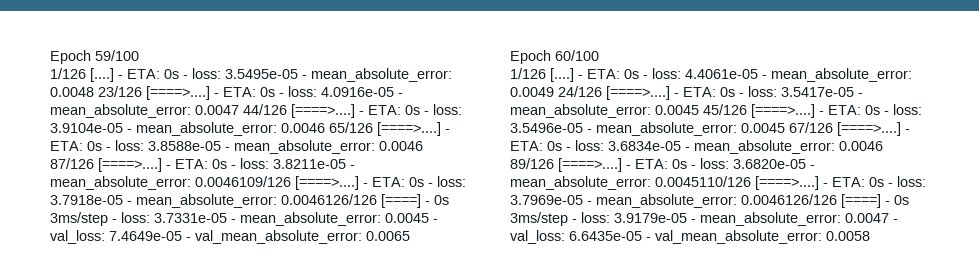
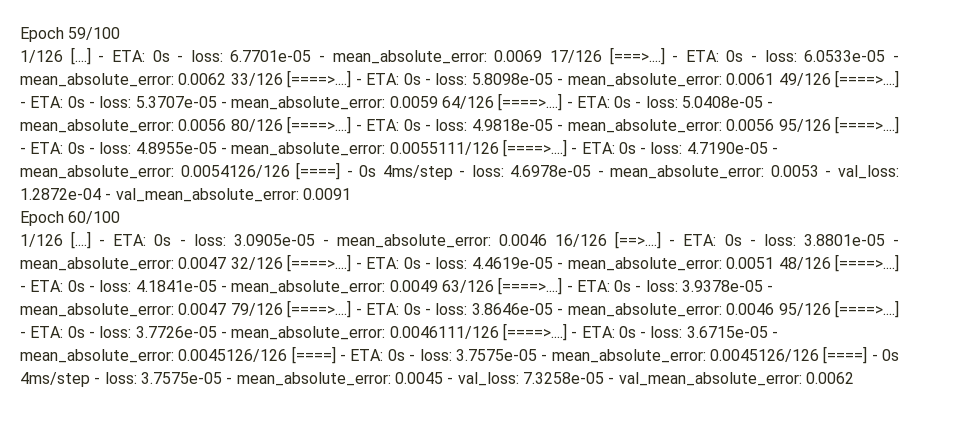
[225,68,452,82] [50,86,403,100] [50,104,462,118] [50,122,450,136] [50,140,423,154] [50,158,355,172] [50,176,466,190] [50,194,449,208] [50,212,438,226] [50,230,410,244] 3.5495e-05 - mean_absolute_error: 0.0048 23/126 [====>....] - ETA: 0s - loss: 4.0916e-05 - mean_absolute_error: 0.0047 44/126 [====>....] - ETA: 0s - loss: 3.9104e-05 - mean_absolute_error: 0.0046 65/126 [====>....] - ETA: 0s - loss: 3.8588e-05 - mean_absolute_error: 0.0046 87/126 [====>....] - ETA: 0s - loss: 3.8211e-05 - mean_absolute_error: 0.0046109/126 [====>....] - ETA: 0s - loss: 3.7918e-05 - mean_absolute_error: 0.0046126/126 [====] - 0s 3ms/step - loss: 3.7331e-05 - mean_absolute_error: 0.0045 - val_loss: 7.4649e-05 - val_mean_absolute_error: 0.0065 -> [230,47,900,65] [20,70,900,88] [20,93,774,111] [20,116,900,134] [20,139,779,157] [20,162,900,180] [20,188,351,202] 6.7701e-05 - mean_absolute_error: 0.0069 17/126 [===>....] - ETA: 0s - loss: 6.0533e-05 - mean_absolute_error: 0.0062 33/126 [====>....] - ETA: 0s - loss: 5.8098e-05 - mean_absolute_error: 0.0061 49/126 [====>....] - ETA: 0s - loss: 5.3707e-05 - mean_absolute_error: 0.0059 64/126 [====>....] - ETA: 0s - loss: 5.0408e-05 - mean_absolute_error: 0.0056 80/126 [====>....] - ETA: 0s - loss: 4.9818e-05 - mean_absolute_error: 0.0056 95/126 [====>....] - ETA: 0s - loss: 4.8955e-05 - mean_absolute_error: 0.0055111/126 [====>....] - ETA: 0s - loss: 4.7190e-05 - mean_absolute_error: 0.0054126/126 [====] - 0s 4ms/step - loss: 4.6978e-05 - mean_absolute_error: 0.0053 - val_loss: 1.2872e-04 - val_mean_absolute_error: 0.0091
[685,68,912,82] [510,86,863,100] [510,104,922,118] [510,122,910,136] [510,140,883,154] [510,158,815,172] [510,176,926,190] [510,194,909,208] [510,212,898,226] [510,230,870,244] 4.4061e-05 - mean_absolute_error: 0.0049 24/126 [====>....] - ETA: 0s - loss: 3.5417e-05 - mean_absolute_error: 0.0045 45/126 [====>....] - ETA: 0s - loss: 3.5496e-05 - mean_absolute_error: 0.0045 67/126 [====>....] - ETA: 0s - loss: 3.6834e-05 - mean_absolute_error: 0.0046 89/126 [====>....] - ETA: 0s - loss: 3.6820e-05 - mean_absolute_error: 0.0045110/126 [====>....] - ETA: 0s - loss: 3.7969e-05 - mean_absolute_error: 0.0046126/126 [====] - 0s 3ms/step - loss: 3.9179e-05 - mean_absolute_error: 0.0047 - val_loss: 6.6435e-05 - val_mean_absolute_error: 0.0058 -> [233,231,900,249] [20,254,900,272] [20,277,774,295] [20,300,900,318] [20,323,779,341] [20,346,899,364] [20,372,854,387] 3.0905e-05 - mean_absolute_error: 0.0046 16/126 [==>....] - ETA: 0s - loss: 3.8801e-05 - mean_absolute_error: 0.0047 32/126 [====>....] - ETA: 0s - loss: 4.4619e-05 - mean_absolute_error: 0.0051 48/126 [====>....] - ETA: 0s - loss: 4.1841e-05 - mean_absolute_error: 0.0049 63/126 [====>....] - ETA: 0s - loss: 3.9378e-05 - mean_absolute_error: 0.0047 79/126 [====>....] - ETA: 0s - loss: 3.8646e-05 - mean_absolute_error: 0.0046 95/126 [====>....] - ETA: 0s - loss: 3.7726e-05 - mean_absolute_error: 0.0046111/126 [====>....] - ETA: 0s - loss: 3.6715e-05 - mean_absolute_error: 0.0045126/126 [====] - ETA: 0s - loss: 3.7575e-05 - mean_absolute_error: 0.0045126/126 [====] - 0s 4ms/step - loss: 3.7575e-05 - mean_absolute_error: 0.0045 - val_loss: 7.3258e-05 - val_mean_absolute_error: 0.0062

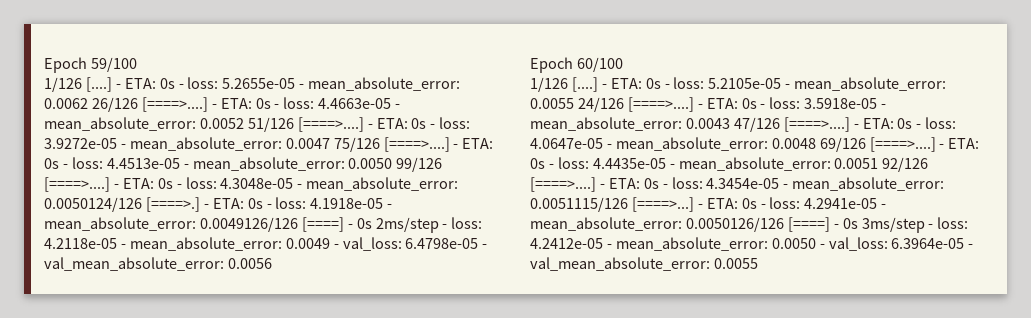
[230,47,886,65] 6.7701e-05 - mean_absolute_error: 0.0069 17/126 [===>....] - ETA: 0s - loss: 6.0533e-05 -> [222,78,296,89] 5.2655e-05
[230,70,900,88] [20,93,774,111] [20,116,900,134] [20,139,779,157] [20,162,900,180] [20,188,351,202] 33/126 [====>....] - ETA: 0s - loss: 5.8098e-05 - mean_absolute_error: 0.0061 49/126 [====>....] - ETA: 0s - loss: 5.3707e-05 - mean_absolute_error: 0.0059 64/126 [====>....] - ETA: 0s - loss: 5.0408e-05 - mean_absolute_error: 0.0056 80/126 [====>....] - ETA: 0s - loss: 4.9818e-05 - mean_absolute_error: 0.0056 95/126 [====>....] - ETA: 0s - loss: 4.8955e-05 - mean_absolute_error: 0.0055111/126 [====>....] - ETA: 0s - loss: 4.7190e-05 - mean_absolute_error: 0.0054126/126 [====] - 0s 4ms/step - loss: 4.6978e-05 - mean_absolute_error: 0.0053 - val_loss: 1.2872e-04 - val_mean_absolute_error: 0.0091 -> [91,97,401,112] [44,117,471,132] [44,137,494,152] [44,157,443,172] [44,177,459,192] [44,197,393,212] [44,217,483,233] [44,237,488,251] [44,257,272,271] 26/126 [====>....] - ETA: 0s - loss: 4.4663e-05 - mean_absolute_error: 0.0052 51/126 [====>....] - ETA: 0s - loss: 3.9272e-05 - mean_absolute_error: 0.0047 75/126 [====>....] - ETA: 0s - loss: 4.4513e-05 - mean_absolute_error: 0.0050 99/126 [====>....] - ETA: 0s - loss: 4.3048e-05 - mean_absolute_error: 0.0050124/126 [====>.] - ETA: 0s - loss: 4.1918e-05 - mean_absolute_error: 0.0049126/126 [====] - 0s 2ms/step - loss: 4.2118e-05 - mean_absolute_error: 0.0049 - val_loss: 6.4798e-05 - val_mean_absolute_error: 0.0056
[233,231,900,249] [20,254,900,272] [20,277,774,295] [20,300,900,318] [20,323,779,341] [20,346,899,364] [20,372,854,387] 3.0905e-05 - mean_absolute_error: 0.0046 16/126 [==>....] - ETA: 0s - loss: 3.8801e-05 - mean_absolute_error: 0.0047 32/126 [====>....] - ETA: 0s - loss: 4.4619e-05 - mean_absolute_error: 0.0051 48/126 [====>....] - ETA: 0s - loss: 4.1841e-05 - mean_absolute_error: 0.0049 63/126 [====>....] - ETA: 0s - loss: 3.9378e-05 - mean_absolute_error: 0.0047 79/126 [====>....] - ETA: 0s - loss: 3.8646e-05 - mean_absolute_error: 0.0046 95/126 [====>....] - ETA: 0s - loss: 3.7726e-05 - mean_absolute_error: 0.0046111/126 [====>....] - ETA: 0s - loss: 3.6715e-05 - mean_absolute_error: 0.0045126/126 [====] - ETA: 0s - loss: 3.7575e-05 - mean_absolute_error: 0.0045126/126 [====] - 0s 4ms/step - loss: 3.7575e-05 - mean_absolute_error: 0.0045 - val_loss: 7.3258e-05 - val_mean_absolute_error: 0.0062 -> [708,77,947,91] [530,97,887,112] [530,117,957,132] [530,137,980,152] [530,157,929,172] [530,177,945,192] [530,197,887,212] [530,217,969,233] [530,237,974,251] [530,257,758,271] 5.2105e-05 - mean_absolute_error: 0.0055 24/126 [====>....] - ETA: 0s - loss: 3.5918e-05 - mean_absolute_error: 0.0043 47/126 [====>....] - ETA: 0s - loss: 4.0647e-05 - mean_absolute_error: 0.0048 69/126 [====>....] - ETA: 0s - loss: 4.4435e-05 - mean_absolute_error: 0.0051 92/126 [====>....] - ETA: 0s - loss: 4.3454e-05 - mean_absolute_error: 0.0051115/126 [====>...] - ETA: 0s - loss: 4.2941e-05 - mean_absolute_error: 0.0050126/126 [====] - 0s 3ms/step - loss: 4.2412e-05 - mean_absolute_error: 0.0050 - val_loss: 6.3964e-05 - val_mean_absolute_error: 0.0055

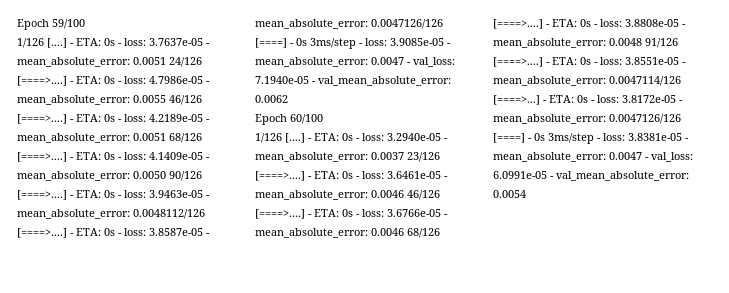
[222,77,461,91] [44,97,401,112] [44,117,471,132] [44,137,494,152] [44,157,443,172] [44,177,459,192] [44,197,393,212] [44,217,483,233] [44,237,488,251] [44,257,272,271] 5.2655e-05 - mean_absolute_error: 0.0062 26/126 [====>....] - ETA: 0s - loss: 4.4663e-05 - mean_absolute_error: 0.0052 51/126 [====>....] - ETA: 0s - loss: 3.9272e-05 - mean_absolute_error: 0.0047 75/126 [====>....] - ETA: 0s - loss: 4.4513e-05 - mean_absolute_error: 0.0050 99/126 [====>....] - ETA: 0s - loss: 4.3048e-05 - mean_absolute_error: 0.0050124/126 [====>.] - ETA: 0s - loss: 4.1918e-05 - mean_absolute_error: 0.0049126/126 [====] - 0s 2ms/step - loss: 4.2118e-05 - mean_absolute_error: 0.0049 - val_loss: 6.4798e-05 - val_mean_absolute_error: 0.0056 -> [149,38,210,46] [17,57,202,67] [17,76,210,86] [17,95,202,105] [17,114,210,124] [17,133,202,143] [17,152,210,162] [17,171,202,181] [17,190,210,200] [17,209,205,219] [17,228,210,238] [255,19,443,29] [255,38,451,49] [255,57,455,67] [255,76,451,86] [255,95,288,103] 3.7637e-05 - mean_absolute_error: 0.0051 24/126 [====>....] - ETA: 0s - loss: 4.7986e-05 - mean_absolute_error: 0.0055 46/126 [====>....] - ETA: 0s - loss: 4.2189e-05 - mean_absolute_error: 0.0051 68/126 [====>....] - ETA: 0s - loss: 4.1409e-05 - mean_absolute_error: 0.0050 90/126 [====>....] - ETA: 0s - loss: 3.9463e-05 - mean_absolute_error: 0.0048112/126 [====>....] - ETA: 0s - loss: 3.8587e-05 - mean_absolute_error: 0.0047126/126 [====] - 0s 3ms/step - loss: 3.9085e-05 - mean_absolute_error: 0.0047 - val_loss: 7.1940e-05 - val_mean_absolute_error: 0.0062
[708,77,947,91] [530,97,887,112] [530,117,957,132] [530,137,980,152] [530,157,929,172] [530,177,945,192] [530,197,628,212] 5.2105e-05 - mean_absolute_error: 0.0055 24/126 [====>....] - ETA: 0s - loss: 3.5918e-05 - mean_absolute_error: 0.0043 47/126 [====>....] - ETA: 0s - loss: 4.0647e-05 - mean_absolute_error: 0.0048 69/126 [====>....] - ETA: 0s - loss: 4.4435e-05 - mean_absolute_error: 0.0051 92/126 [====>....] - ETA: 0s - loss: 4.3454e-05 - mean_absolute_error: 0.0051115/126 -> [387,133,448,141] [255,152,440,162] [255,171,448,181] [255,190,440,200] [255,209,448,219] [255,228,440,238] [493,19,686,29] [493,38,678,48] [493,57,686,67] [493,76,681,86] 3.2940e-05 - mean_absolute_error: 0.0037 23/126 [====>....] - ETA: 0s - loss: 3.6461e-05 - mean_absolute_error: 0.0046 46/126 [====>....] - ETA: 0s - loss: 3.6766e-05 - mean_absolute_error: 0.0046 68/126 [====>....] - ETA: 0s - loss: 3.8808e-05 - mean_absolute_error: 0.0048 91/126 [====>....] - ETA: 0s - loss: 3.8551e-05 - mean_absolute_error: 0.0047114/126
[804,198,887,209] [530,217,969,233] [530,237,974,251] [530,257,758,271] 4.2941e-05 - mean_absolute_error: 0.0050126/126 [====] - 0s 3ms/step - loss: 4.2412e-05 - mean_absolute_error: 0.0050 - val_loss: 6.3964e-05 - val_mean_absolute_error: 0.0055 -> [622,95,683,103] [493,114,681,124] [493,133,689,144] [493,152,693,162] [493,171,689,181] [493,190,526,198] 3.8172e-05 - mean_absolute_error: 0.0047126/126 [====] - 0s 3ms/step - loss: 3.8381e-05 - mean_absolute_error: 0.0047 - val_loss: 6.0991e-05 - val_mean_absolute_error: 0.0054

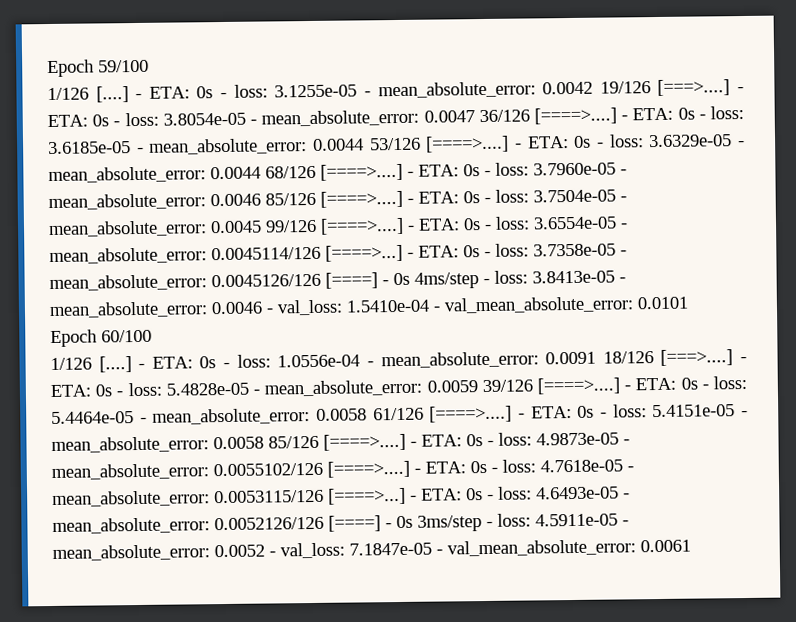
[149,38,210,46] [17,57,202,67] [17,76,210,86] [17,95,202,105] [17,114,210,124] [17,133,202,143] [17,152,210,162] [17,171,202,181] [17,190,210,200] [17,209,205,219] [17,228,210,238] [255,19,443,29] [255,38,451,49] [255,57,455,67] [255,76,451,86] [255,95,288,103] 3.7637e-05 - mean_absolute_error: 0.0051 24/126 [====>....] - ETA: 0s - loss: 4.7986e-05 - mean_absolute_error: 0.0055 46/126 [====>....] - ETA: 0s - loss: 4.2189e-05 - mean_absolute_error: 0.0051 68/126 [====>....] - ETA: 0s - loss: 4.1409e-05 - mean_absolute_error: 0.0050 90/126 [====>....] - ETA: 0s - loss: 3.9463e-05 - mean_absolute_error: 0.0048112/126 [====>....] - ETA: 0s - loss: 3.8587e-05 - mean_absolute_error: 0.0047126/126 [====] - 0s 3ms/step - loss: 3.9085e-05 - mean_absolute_error: 0.0047 - val_loss: 7.1940e-05 - val_mean_absolute_error: 0.0062 -> [274,79,745,99] [47,106,744,128] [48,134,745,155] [48,162,627,184] [48,189,627,211] [48,216,628,238] [49,243,627,265] [49,270,626,292] [49,296,688,319] 3.1255e-05 - mean_absolute_error: 0.0042 19/126 [===>....] - ETA: 0s - loss: 3.8054e-05 - mean_absolute_error: 0.0047 36/126 [====>....] - ETA: 0s - loss: 3.6185e-05 - mean_absolute_error: 0.0044 53/126 [====>....] - ETA: 0s - loss: 3.6329e-05 - mean_absolute_error: 0.0044 68/126 [====>....] - ETA: 0s - loss: 3.7960e-05 - mean_absolute_error: 0.0046 85/126 [====>....] - ETA: 0s - loss: 3.7504e-05 - mean_absolute_error: 0.0045 99/126 [====>....] - ETA: 0s - loss: 3.6554e-05 - mean_absolute_error: 0.0045114/126 [====>...] - ETA: 0s - loss: 3.7358e-05 - mean_absolute_error: 0.0045126/126 [====] - 0s 4ms/step - loss: 3.8413e-05 - mean_absolute_error: 0.0046 - val_loss: 1.5410e-04 - val_mean_absolute_error: 0.0101
[387,133,448,141] [255,152,440,162] [255,171,448,181] [255,190,440,200] [255,209,448,219] [255,228,440,238] [493,19,686,29] [493,38,678,48] [493,57,686,67] [493,76,681,86] [493,95,683,105] [493,114,681,124] [493,133,689,144] [493,152,693,162] [493,171,689,181] [493,190,526,198] 3.2940e-05 - mean_absolute_error: 0.0037 23/126 [====>....] - ETA: 0s - loss: 3.6461e-05 - mean_absolute_error: 0.0046 46/126 [====>....] - ETA: 0s - loss: 3.6766e-05 - mean_absolute_error: 0.0046 68/126 [====>....] - ETA: 0s - loss: 3.8808e-05 - mean_absolute_error: 0.0048 91/126 [====>....] - ETA: 0s - loss: 3.8551e-05 - mean_absolute_error: 0.0047114/126 [====>...] - ETA: 0s - loss: 3.8172e-05 - mean_absolute_error: 0.0047126/126 [====] - 0s 3ms/step - loss: 3.8381e-05 - mean_absolute_error: 0.0047 - val_loss: 6.0991e-05 - val_mean_absolute_error: 0.0054 -> [277,349,748,369] [50,375,747,398] [51,404,748,425] [51,432,630,453] [51,459,634,480] [52,486,630,507] [52,513,629,534] [52,539,691,561] 1.0556e-04 - mean_absolute_error: 0.0091 18/126 [===>....] - ETA: 0s - loss: 5.4828e-05 - mean_absolute_error: 0.0059 39/126 [====>....] - ETA: 0s - loss: 5.4464e-05 - mean_absolute_error: 0.0058 61/126 [====>....] - ETA: 0s - loss: 5.4151e-05 - mean_absolute_error: 0.0058 85/126 [====>....] - ETA: 0s - loss: 4.9873e-05 - mean_absolute_error: 0.0055102/126 [====>....] - ETA: 0s - loss: 4.7618e-05 - mean_absolute_error: 0.0053115/126 [====>...] - ETA: 0s - loss: 4.6493e-05 - mean_absolute_error: 0.0052126/126 [====] - 0s 3ms/step - loss: 4.5911e-05 - mean_absolute_error: 0.0052 - val_loss: 7.1847e-05 - val_mean_absolute_error: 0.0061

